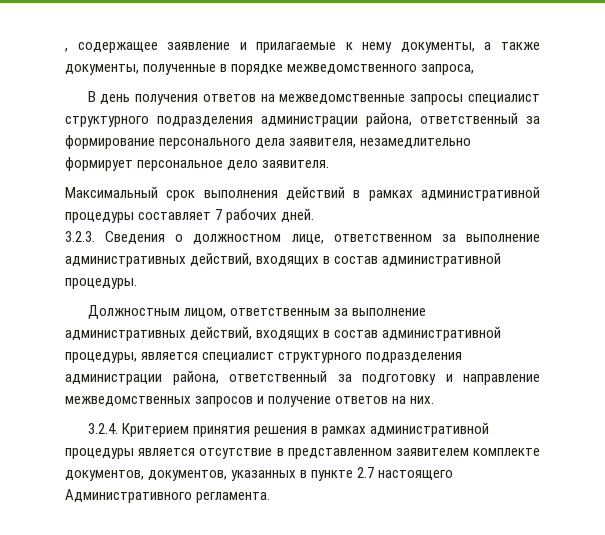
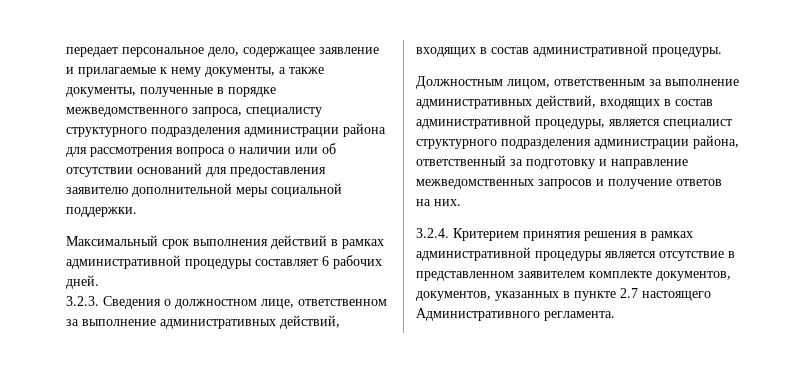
[65,48,68,52] , -> [66,47,239,57] передает персональное дело,
[87,91,540,105] [65,112,540,127] [65,135,472,149] [65,157,330,171] // В день получения ответов на межведомственные запросы специалист структурного подразделения администрации района, ответственный за формирование персонального дела заявителя, незамедлительно формирует персональное дело заявителя. -> [246,107,322,117] [66,123,386,137] [66,143,336,157] [66,163,326,177] [66,183,342,197] [66,207,137,217] специалисту структурного подразделения администрации района для рассмотрения вопроса о наличии или об отсутствии оснований для предоставления заявителю дополнительной меры социальной поддержки.
[215,209,223,220] 7 -> [322,256,329,266] 6

